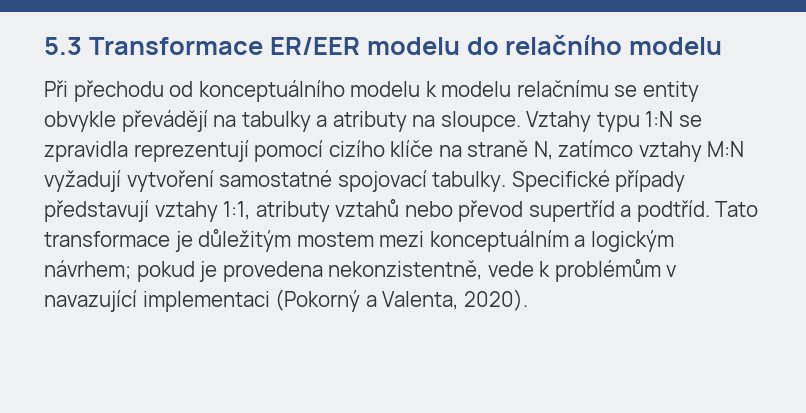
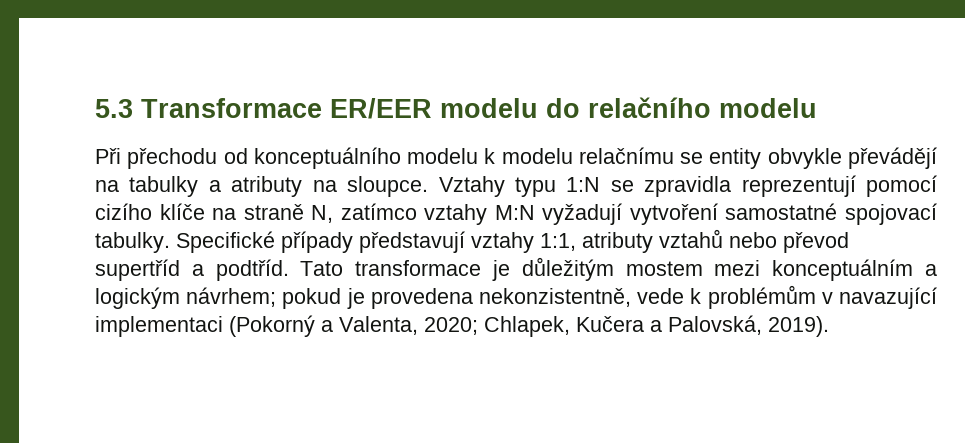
[463,289,528,311] 2020). -> [424,315,829,337] 2020; Chlapek, Kučera a Palovská, 2019).

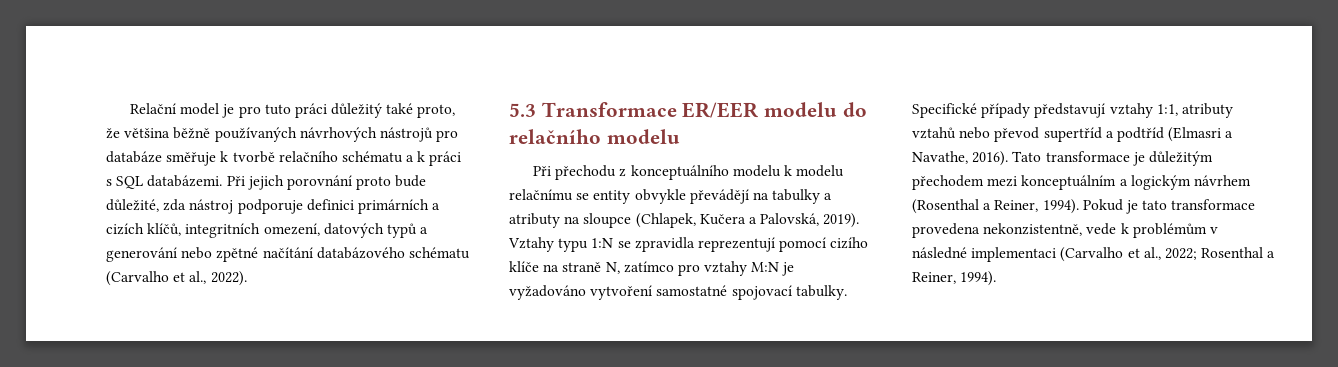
(95, 108) none -> [129,103,456,118] [106,127,459,142] [106,151,462,166] [106,175,427,190] [106,199,441,214] [106,223,429,238] [106,247,470,262] [106,271,247,286] Relační model je pro tuto práci důležitý také proto, že většina běžně používaných návrhových nástrojů pro databáze směřuje k tvorbě relačního schématu a k práci s SQL databázemi. Při jejich porovnání proto bude důležité, zda nástroj podporuje definici primárních a cizích klíčů, integritních omezení, datových typů a generování nebo zpětné načítání databázového schématu (Carvalho et al., 2022). //
[223,148,248,164] od -> [619,168,627,177] z
[347,176,429,197] sloupce. -> [583,213,860,228] sloupce (Chlapek, Kučera a Palovská, 2019).
(417, 211) none -> [677,264,700,276] pro
[542,203,623,225] vyžadují -> [782,262,795,276] [509,285,586,300] je vyžadováno
[215,259,289,281] podtříd. -> [1116,127,1234,142] [912,151,1009,166] podtříd (Elmasri a Navathe, 2016).
[625,261,703,276] mostem -> [912,175,984,190] přechodem
[186,287,365,309] návrhem; pokud je -> [1193,175,1251,186] [912,199,1256,214] návrhem (Rosenthal a Reiner, 1994). Pokud je tato transformace
[839,287,938,309] [95,315,829,337] navazující implementaci (Pokorný a Valenta, 2020; Chlapek, Kučera a Palovská, 2019). -> [912,247,1276,262] [912,271,997,286] následné implementaci (Carvalho et al., 2022; Rosenthal a Reiner, 1994).

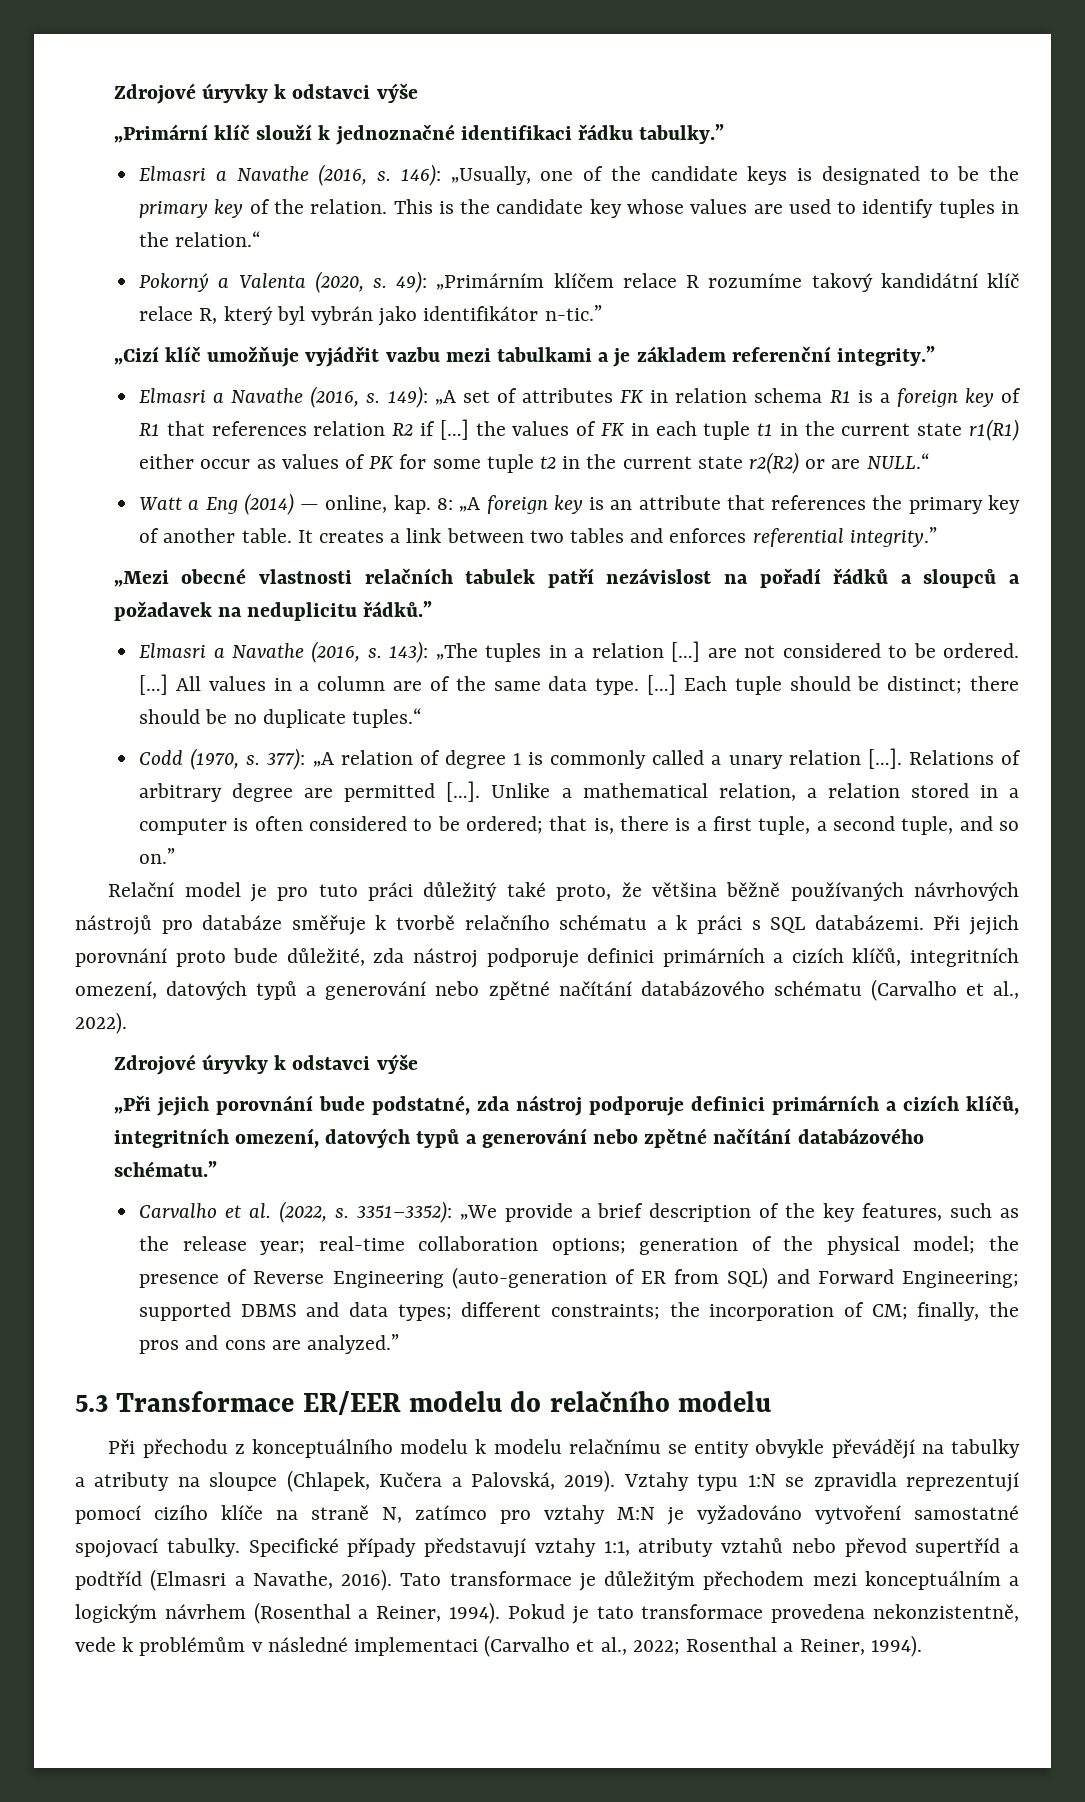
(129, 108) none -> [113,83,418,104] [113,124,725,145] [139,164,1019,186] [139,199,1019,218] [139,231,261,247] [139,271,1020,293] [139,305,602,326] [113,346,936,367] [139,386,1022,408] [139,419,1019,441] [139,452,929,474] [139,493,1020,515] [139,527,937,547] [113,568,1021,588] [113,601,433,621] [139,641,1020,663] [139,674,1019,695] [139,708,421,728] [139,748,1021,770] [139,781,1019,802] [139,816,1019,835] [139,848,176,864] Zdrojové úryvky k odstavci výše // „Primární klíč slouží k jednoznačné identifikaci řádku tabulky.” // Elmasri a Navathe (2016, s. 146): „Usually, one of the candidate keys is designated to be the primary key of the relation. This is the candidate key whose values are used to identify tuples in the relation.“ // Pokorný a Valenta (2020, s. 49): „Primárním klíčem relace R rozumíme takový kandidátní klíč relace R, který byl vybrán jako identifikátor n-tic.” // „Cizí klíč umožňuje vyjádřit vazbu mezi tabulkami a je základem referenční integrity.” // Elmasri a Navathe (2016, s. 149): „A set of attributes FK in relation schema R1 is a foreign key of R1 that references relation R2 if […] the values of FK in each tuple t1 in the current state r1(R1) either occur as values of PK for some tuple t2 in the current state r2(R2) or are NULL.“ // Watt a Eng (2014) — online, kap. 8: „A foreign key is an attribute that references the primary key of another table. It creates a link between two tables and enforces referential integrity.” // „Mezi obecné vlastnosti relačních tabulek patří nezávislost na pořadí řádků a sloupců a požadavek na neduplicitu řádků.” // Elmasri a Navathe (2016, s. 143): „The tuples in a relation […] are not considered to be ordered. […] All values in a column are of the same data type. […] Each tuple should be distinct; there should be no duplicate tuples.“ // Codd (1970, s. 377): „A relation of degree 1 is commonly called a unary relation […]. Relations of arbitrary degree are permitted […]. Unlike a mathematical relation, a relation stored in a computer is often considered to be ordered; that is, there is a first tuple, a second tuple, and so on.” //
(247, 278) none -> [113,1054,418,1075] [113,1095,1019,1116] [113,1128,924,1148] [113,1161,217,1177] [139,1201,1019,1223] [139,1236,1019,1255] [139,1267,1019,1289] [139,1302,1019,1321] [139,1334,399,1354] // Zdrojové úryvky k odstavci výše // „Při jejich porovnání bude podstatné, zda nástroj podporuje definici primárních a cizích klíčů, integritních omezení, datových typů a generování nebo zpětné načítání databázového schématu.” // Carvalho et al. (2022, s. 3351–3352): „We provide a brief description of the key features, such as the release year; real-time collaboration options; generation of the physical model; the presence of Reverse Engineering (auto-generation of ER from SQL) and Forward Engineering; supported DBMS and data types; different constraints; the incorporation of CM; finally, the pros and cons are analyzed.”

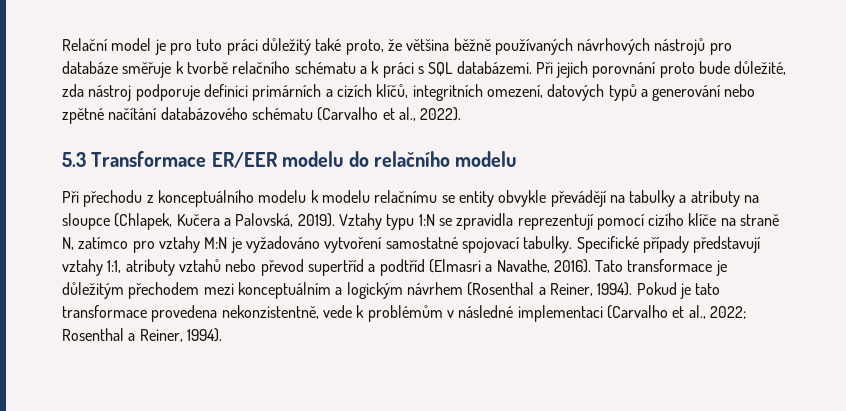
[113,83,418,104] [113,124,725,145] [139,164,1019,186] [139,199,1019,218] [139,231,261,247] [139,271,1020,293] [139,305,602,326] [113,346,936,367] [139,386,1022,408] [139,419,1019,441] [139,452,929,474] [139,493,1020,515] [139,527,937,547] [113,568,1021,588] [113,601,433,621] [139,641,1020,663] [139,674,1019,695] [139,708,421,728] [139,748,1021,770] [139,781,1019,802] [139,816,1019,835] [139,848,176,864] Zdrojové úryvky k odstavci výše // „Primární klíč slouží k jednoznačné identifikaci řádku tabulky.” // Elmasri a Navathe (2016, s. 146): „Usually, one of the candidate keys is designated to be the primary key of the relation. This is the candidate key whose values are used to identify tuples in the relation.“ // Pokorný a Valenta (2020, s. 49): „Primárním klíčem relace R rozumíme takový kandidátní klíč relace R, který byl vybrán jako identifikátor n-tic.” // „Cizí klíč umožňuje vyjádřit vazbu mezi tabulkami a je základem referenční integrity.” // Elmasri a Navathe (2016, s. 149): „A set of attributes FK in relation schema R1 is a foreign key of R1 that references relation R2 if […] the values of FK in each tuple t1 in the current state r1(R1) either occur as values of PK for some tuple t2 in the current state r2(R2) or are NULL.“ // Watt a Eng (2014) — online, kap. 8: „A foreign key is an attribute that references the primary key of another table. It creates a link between two tables and enforces referential integrity.” // „Mezi obecné vlastnosti relačních tabulek patří nezávislost na pořadí řádků a sloupců a požadavek na neduplicitu řádků.” // Elmasri a Navathe (2016, s. 143): „The tuples in a relation […] are not considered to be ordered. […] All values in a column are of the same data type. […] Each tuple should be distinct; there should be no duplicate tuples.“ // Codd (1970, s. 377): „A relation of degree 1 is commonly called a unary relation […]. Relations of arbitrary degree are permitted […]. Unlike a mathematical relation, a relation stored in a computer is often considered to be ordered; that is, there is a first tuple, a second tuple, and so on.” // -> (62, 44) none
[113,1054,418,1075] [113,1095,1019,1116] [113,1128,924,1148] [113,1161,217,1177] [139,1201,1019,1223] [139,1236,1019,1255] [139,1267,1019,1289] [139,1302,1019,1321] [139,1334,399,1354] // Zdrojové úryvky k odstavci výše // „Při jejich porovnání bude podstatné, zda nástroj podporuje definici primárních a cizích klíčů, integritních omezení, datových typů a generování nebo zpětné načítání databázového schématu.” // Carvalho et al. (2022, s. 3351–3352): „We provide a brief description of the key features, such as the release year; real-time collaboration options; generation of the physical model; the presence of Reverse Engineering (auto-generation of ER from SQL) and Forward Engineering; supported DBMS and data types; different constraints; the incorporation of CM; finally, the pros and cons are analyzed.” -> (462, 114) none

